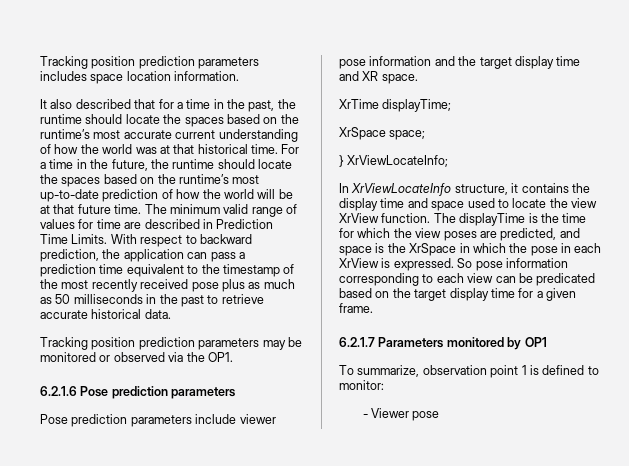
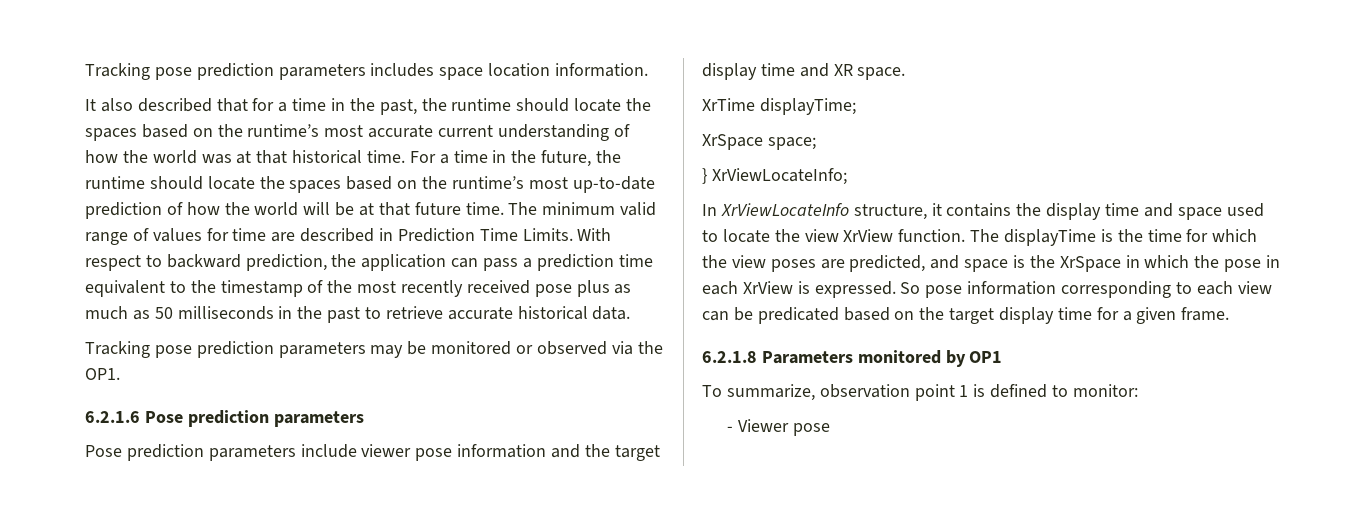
[40,56,136,69] Tracking position -> [85,63,192,80] Tracking pose
[91,337,136,350] position -> [154,345,192,358] pose
[339,337,375,347] 6.2.1.7 -> [702,351,757,363] 6.2.1.8

